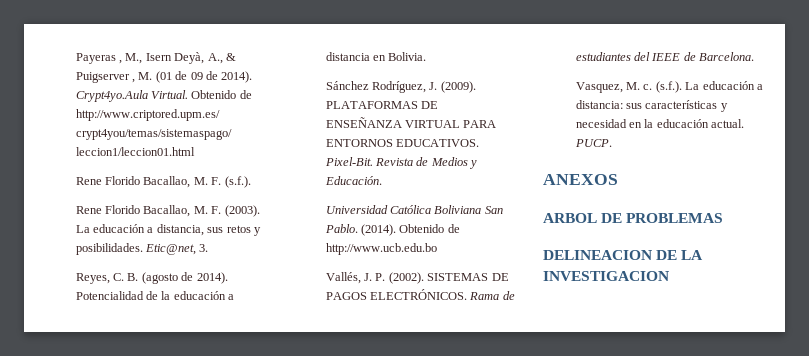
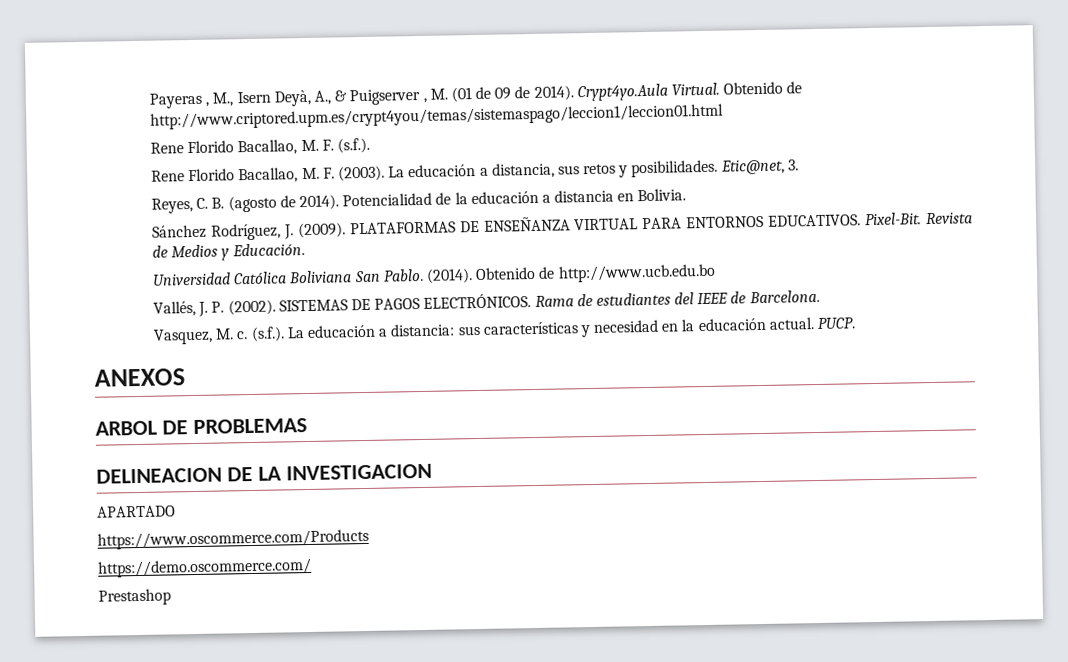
(669, 276) none -> [97,505,176,518] [97,528,369,550] [97,557,312,578] [98,588,171,606] // APARTADO // https://www.oscommerce.com/Products // https://demo.oscommerce.com/ // Prestashop

